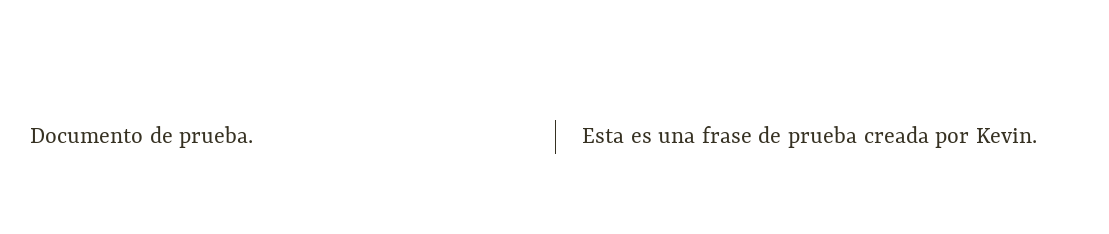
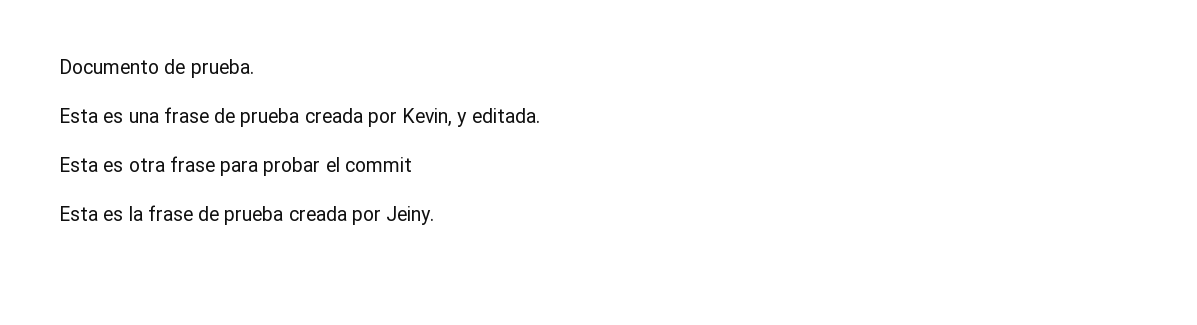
[975,128,1037,143] Kevin. -> [402,108,540,127] [59,156,412,176] [59,205,435,225] Kevin, y editada. // Esta es otra frase para probar el commit // Esta es la frase de prueba creada por Jeiny.

